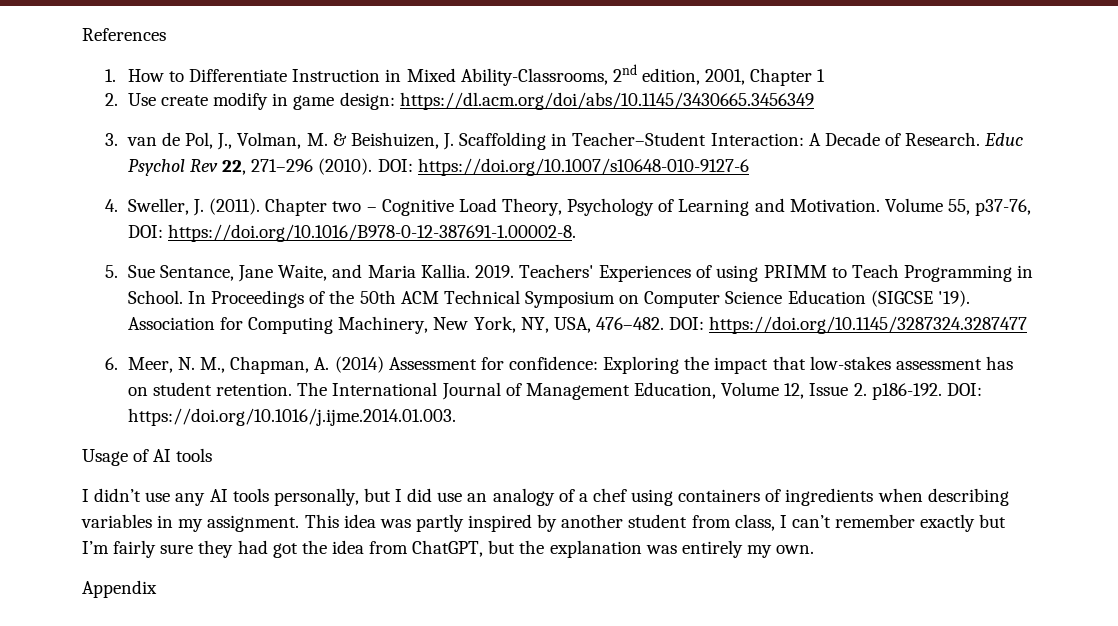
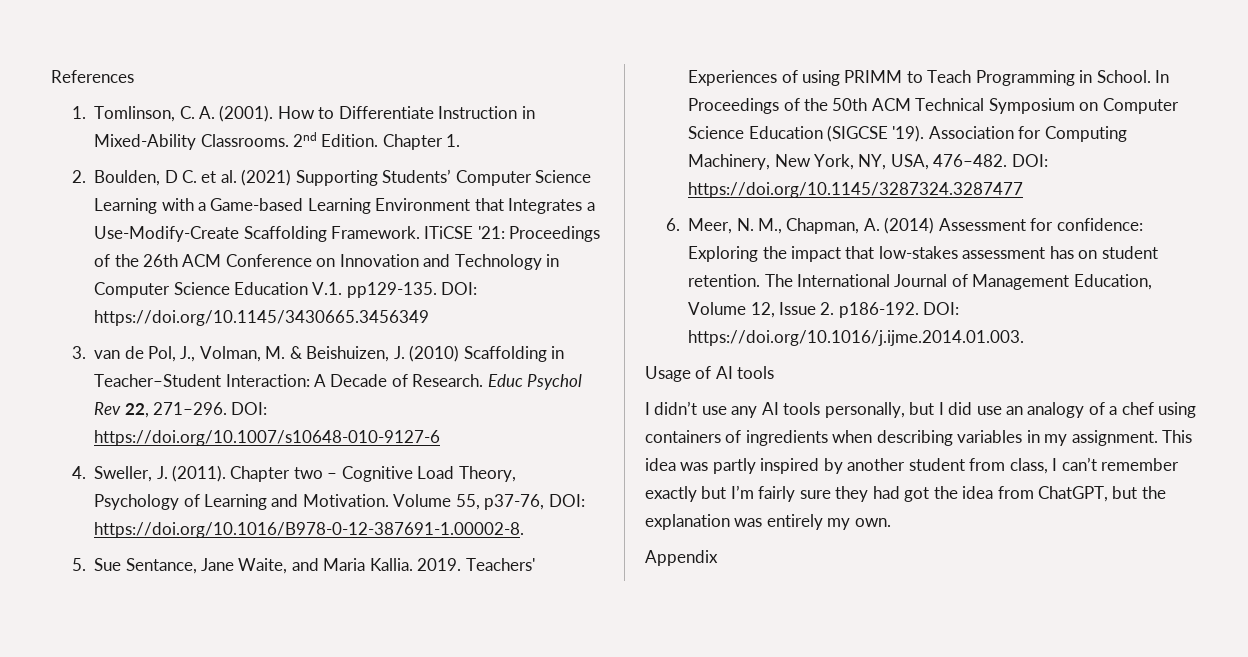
(116, 75) none -> [94,105,274,122] Tomlinson, C. A. (2001).
[406,64,826,86] [104,92,814,110] Mixed Ability-Classrooms, 2nd edition, 2001, Chapter 1 // 2. Use create modify in game design: https://dl.acm.org/doi/abs/10.1145/3430665.3456349 -> [94,132,461,150] [71,169,592,186] [94,198,595,214] [94,226,601,242] [94,254,560,270] [94,282,478,298] [94,310,430,326] Mixed-Ability Classrooms. 2nd Edition. Chapter 1. // 2. Boulden, D C. et al. (2021) Supporting Students’ Computer Science Learning with a Game-based Learning Environment that Integrates a Use-Modify-Create Scaffolding Framework. ITiCSE '21: Proceedings of the 26th ACM Conference on Innovation and Technology in Computer Science Education V.1. pp129-135. DOI: https://doi.org/10.1145/3430665.3456349
(454, 141) none -> [409,345,460,362] (2010)
[251,158,373,175] 271–296 (2010). -> [153,402,228,415] 271–296.

